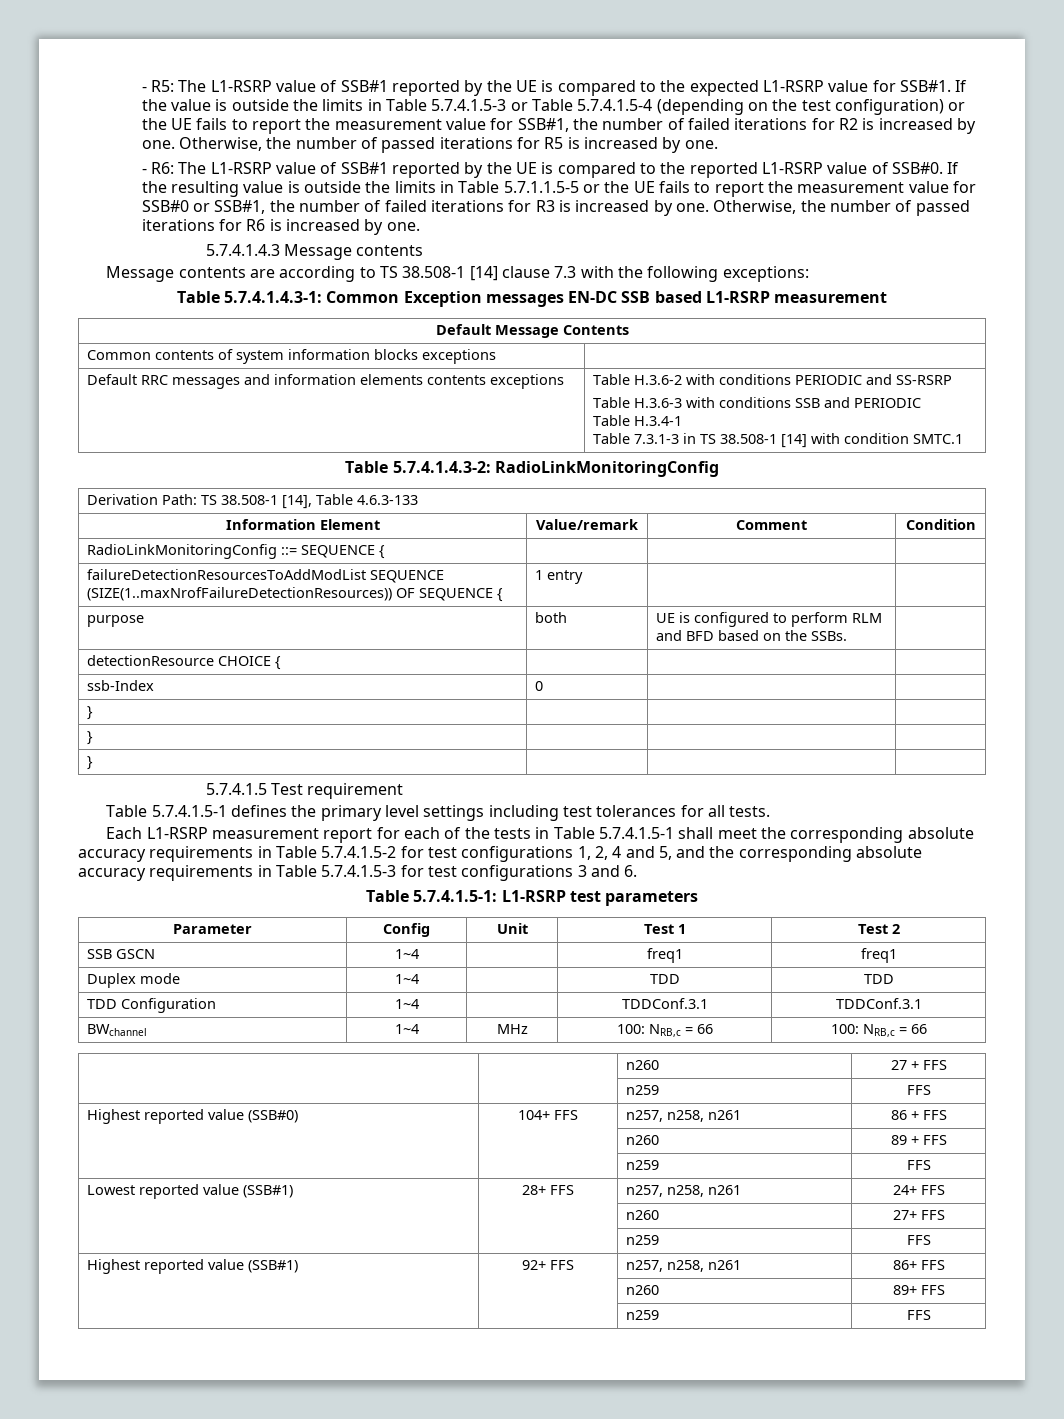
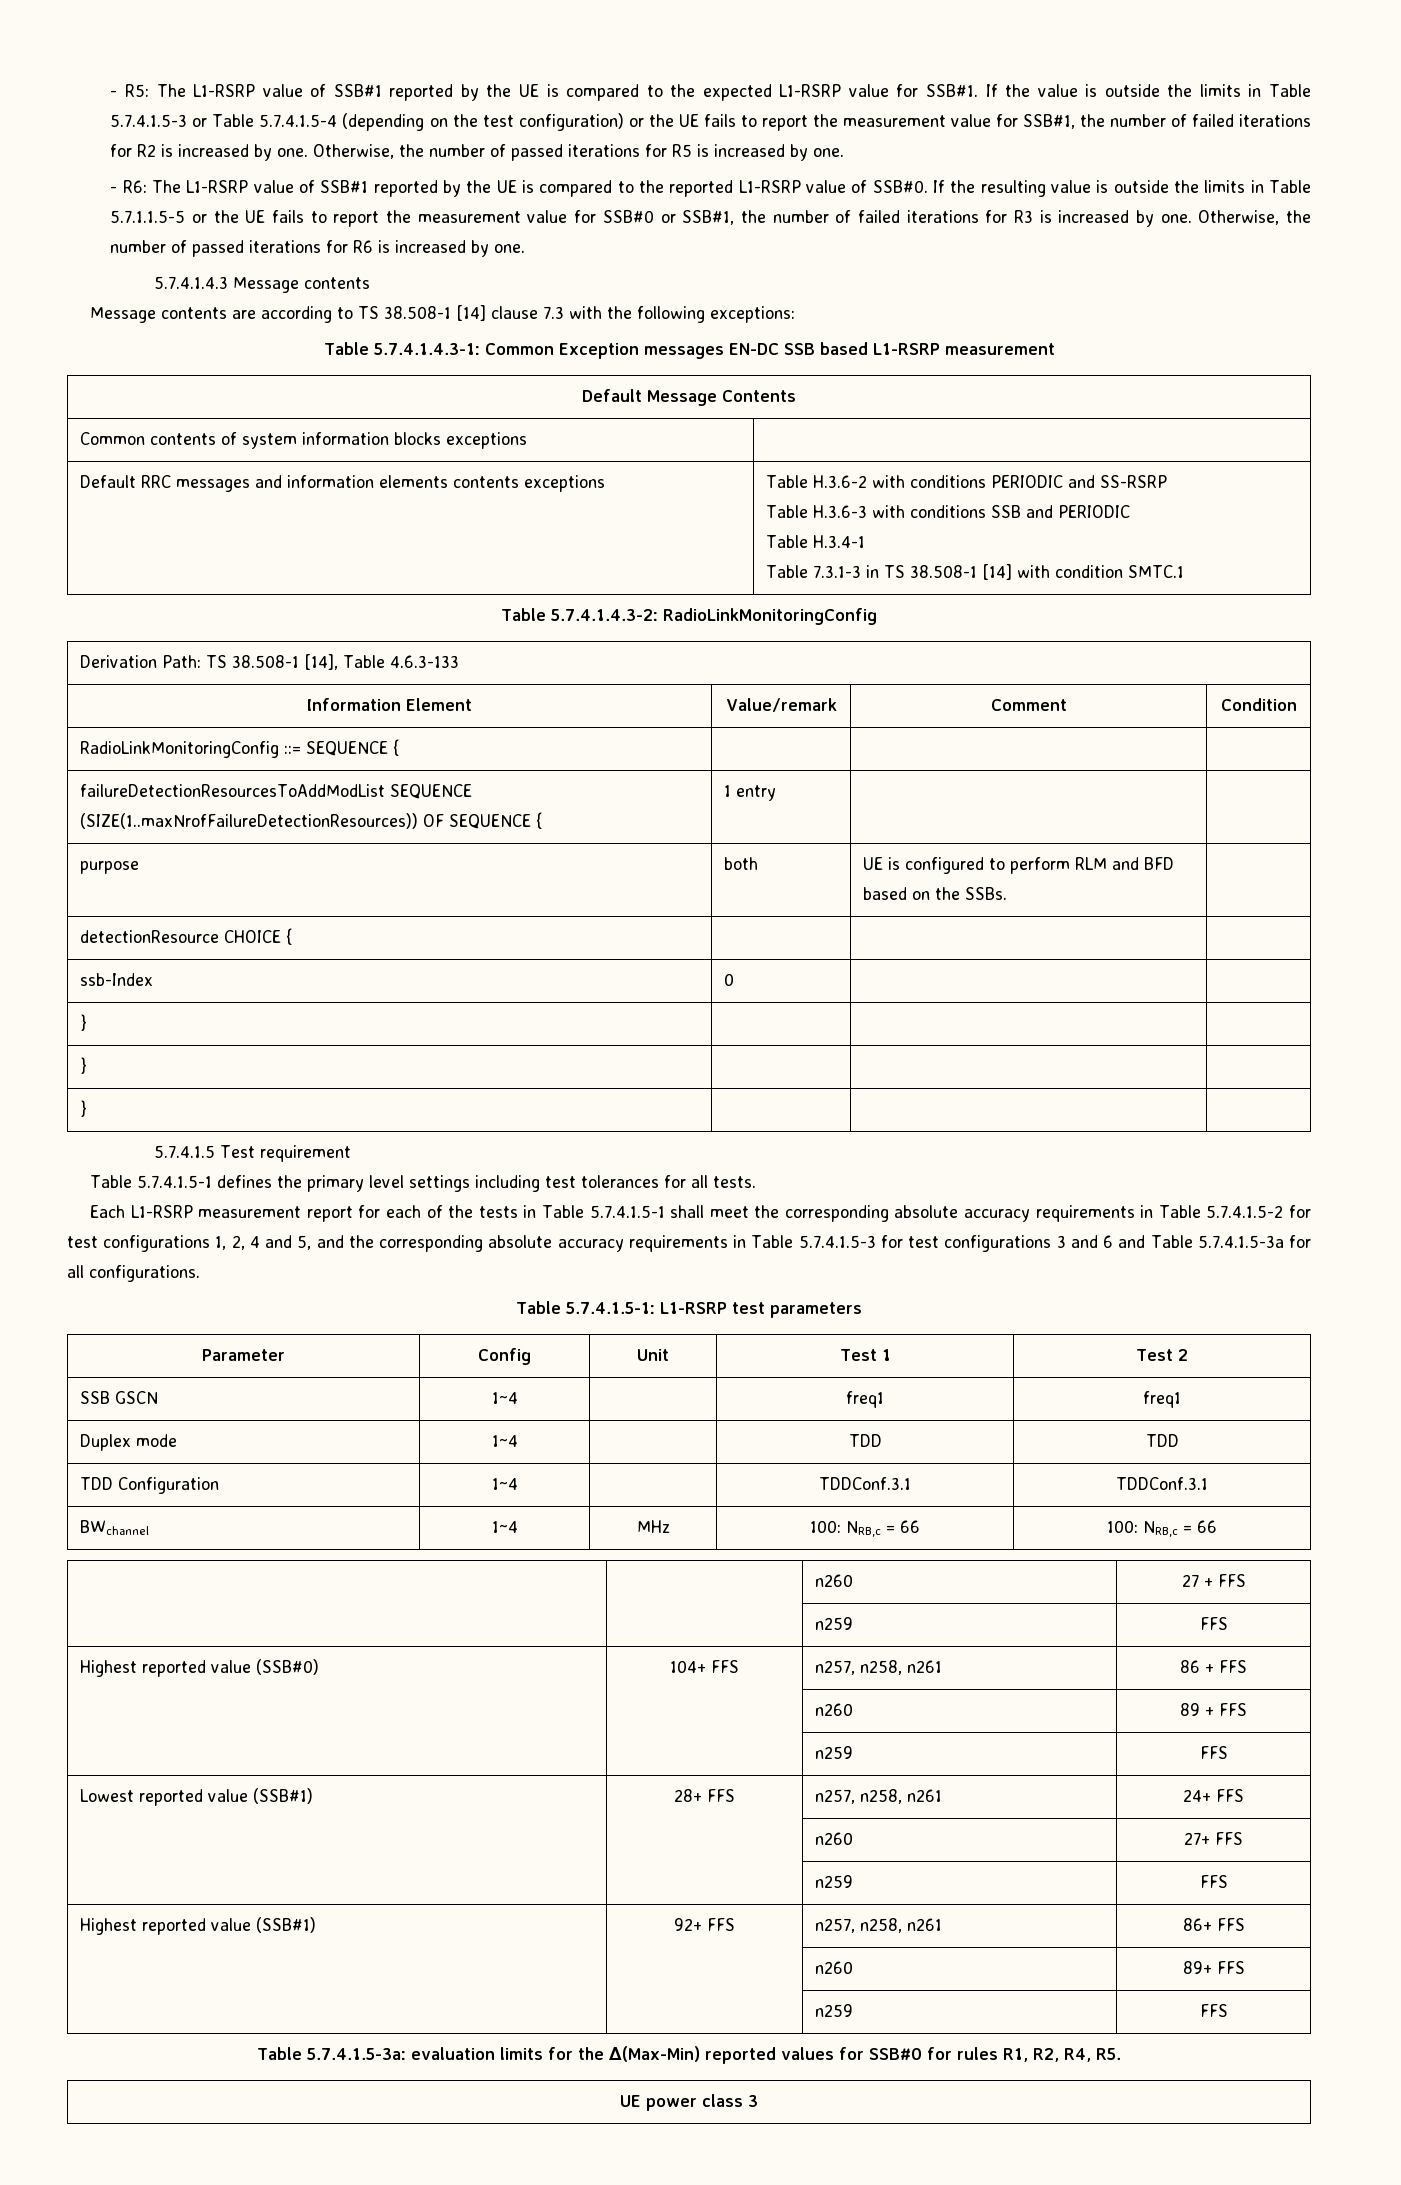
[624,865,638,877] 6. -> [1103,1235,1312,1248] [67,1265,200,1282] 6 and Table 5.7.4.1.5-3a for all configurations.
(931, 1315) none -> [257,2046,1121,2064] [620,2094,758,2111] // Table 5.7.4.1.5-3a: evaluation limits for the ∆(Max-Min) reported values for SSB#0 for rules R1, R2, R4, R5. // UE power class 3

